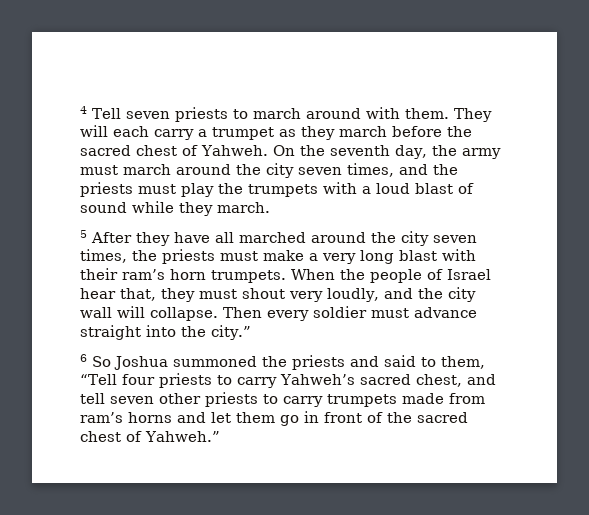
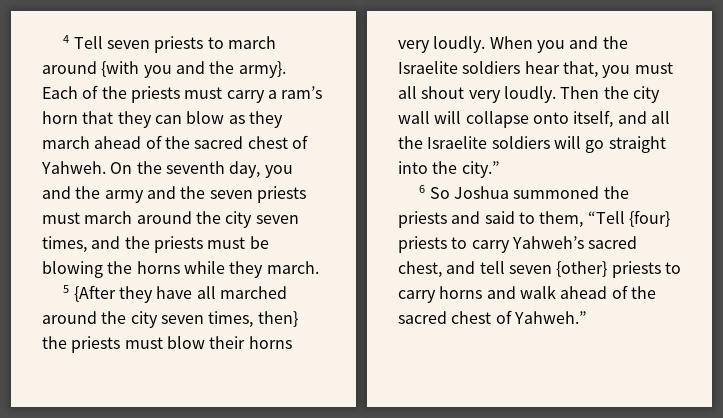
[365,107,492,122] [80,125,274,140] with them. They will each carry a trumpet -> [101,61,286,78] [42,85,323,103] [42,111,225,128] {with you and the army}. Each of the priests must carry a ram’s horn that they can blow
[392,126,442,137] before -> [94,135,162,149] ahead of
[431,145,501,159] the army -> [264,165,293,178] [42,186,306,203] you and the army and the seven priests
[181,182,474,197] [80,202,127,213] play the trumpets with a loud blast of sound -> [249,236,269,249] [42,261,180,278] be blowing the horns
[91,232,132,243] After -> [73,285,116,302] {After
[132,249,476,264] [80,268,491,283] [80,287,476,302] [80,306,477,321] the priests must make a very long blast with their ram’s horn trumpets. When the people of Israel hear that, they must shout very loudly, and the city wall will collapse. Then every soldier must advance -> [257,311,298,327] [42,336,292,353] [398,36,628,53] [398,61,673,78] [398,86,660,103] [398,110,670,128] [398,136,605,153] then} the priests must blow their horns very loudly. When you and the Israelite soldiers hear that, you must all shout very loudly. Then the city wall will collapse onto itself, and all the Israelite soldiers will go
[121,374,155,385] four -> [628,210,670,227] {four}
[159,392,485,407] [80,411,362,426] other priests to carry trumpets made from ram’s horns and let them go in front -> [556,261,681,278] [398,285,608,303] {other} priests to carry horns and walk ahead

